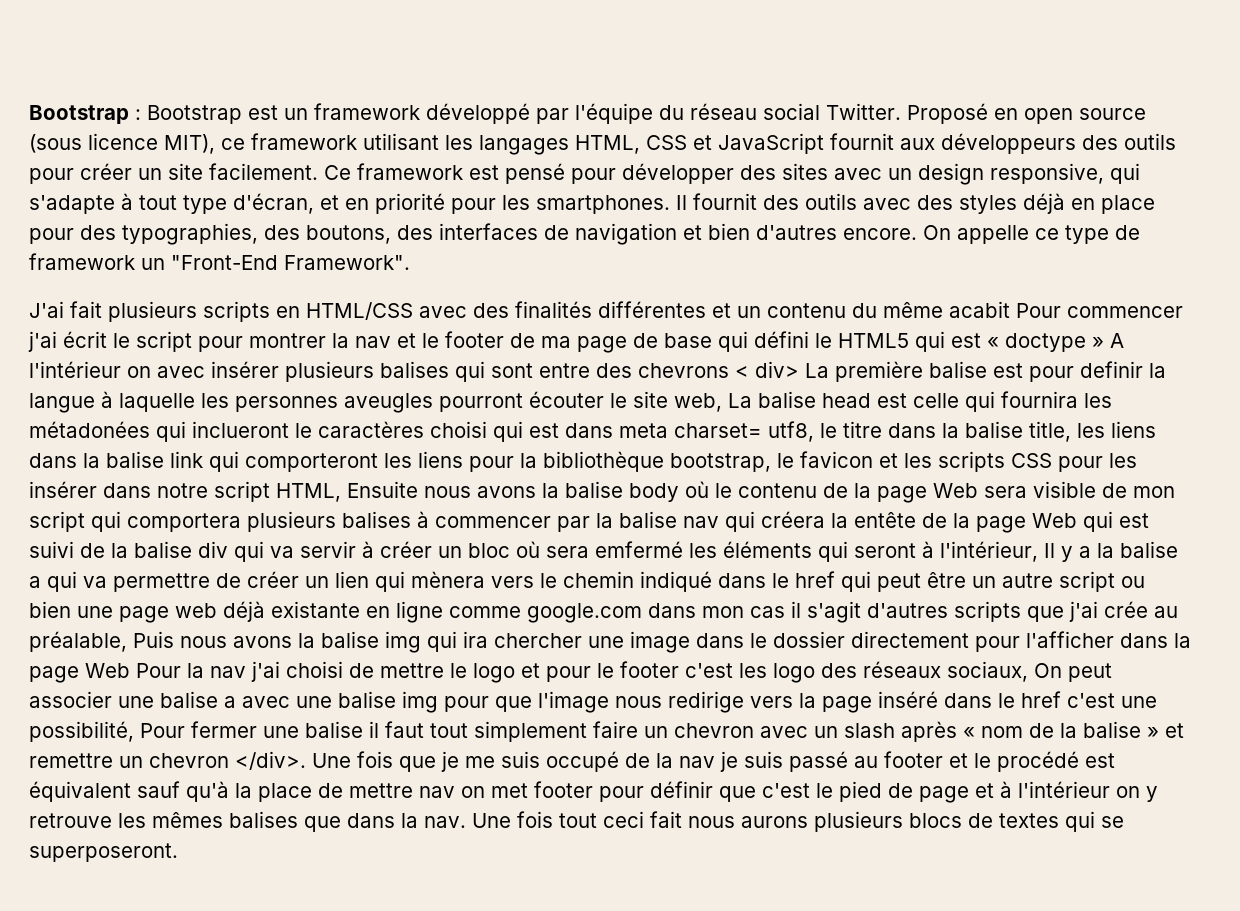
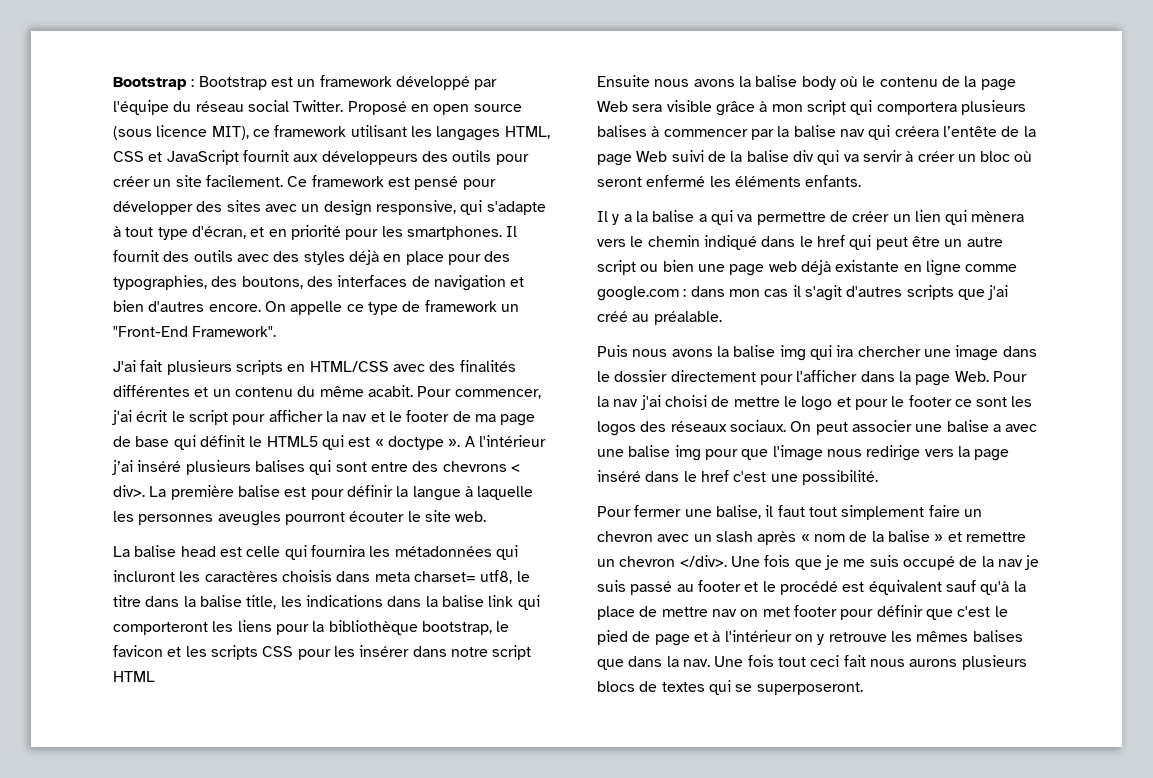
[949,301,1183,318] acabit Pour commencer -> [367,385,541,399] acabit. Pour commencer,
[249,333,326,348] montrer -> [268,410,323,422] afficher
[754,331,809,348] défini -> [199,435,245,447] définit
[1092,337,1104,348] » -> [448,439,461,447] ».
[127,361,279,378] on avec insérer -> [112,460,182,475] j’ai inséré
[755,361,799,378] div> -> [113,485,145,497] div>.
[1080,361,1143,378] definir -> [346,485,393,497] définir
[674,393,722,412] web, -> [455,511,487,522] web. //
[29,421,559,442] métadonées qui inclueront le caractères choisi qui est -> [394,545,518,560] [113,570,332,582] métadonnées qui incluront les caractères choisis
[1111,421,1156,438] liens -> [305,595,383,607] indications
[276,483,341,502] HTML, -> [113,671,155,682] HTML //
[1102,483,1127,498] de -> [715,101,768,116] grâce à
[831,511,1149,533] la entête de la page Web qui est -> [942,126,1036,137] [597,151,668,166] l’entête de la page Web
[546,541,1038,562] sera emfermé les éléments qui seront à l'intérieur, -> [597,175,862,187] seront enfermé les éléments enfants. //
(642, 613) none -> [683,289,687,297] :
[1104,601,1178,618] [29,631,127,652] crée au préalable, -> [597,311,722,325] créé au préalable. //
[85,663,130,678] Web -> [954,371,989,382] Web.
[685,663,815,683] c'est les logo -> [954,396,1033,407] [597,421,636,436] ce sont les logos
[947,661,1028,682] sociaux, -> [729,420,786,432] sociaux.
[29,721,134,742] possibilité, -> [801,470,878,485] possibilité. //
[305,721,363,738] balise -> [715,505,761,519] balise,

